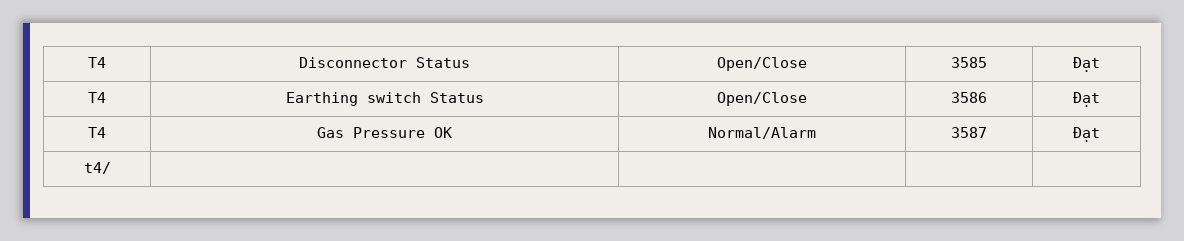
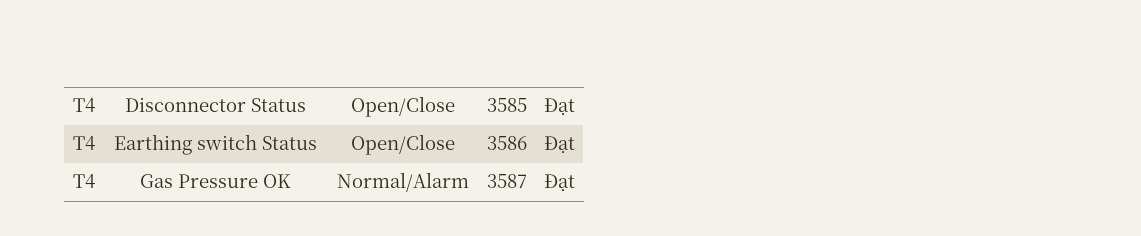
[83,162,111,174] // t4/ | | | | -> (575, 183) none

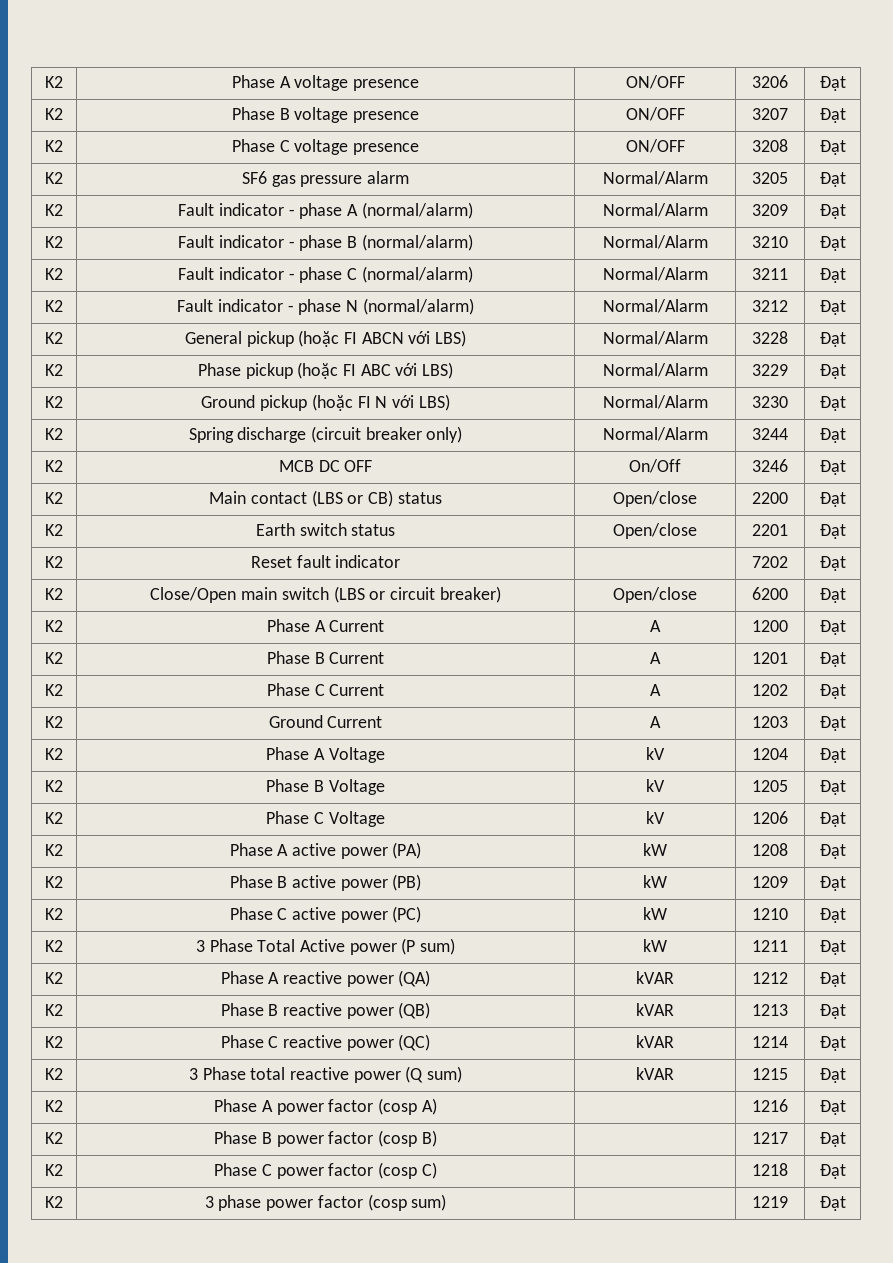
[73,98,95,112] [125,97,306,112] [350,96,455,117] [486,98,527,112] [544,98,575,116] [73,136,95,150] [114,134,317,155] [350,134,455,155] [486,136,527,150] [544,136,575,154] [73,174,95,188] [140,174,291,188] [336,172,469,192] [486,174,527,188] [544,174,575,192] T4 | Disconnector Status | Open/Close | 3585 | Đạt // T4 | Earthing switch Status | Open/Close | 3586 | Đạt // T4 | Gas Pressure OK | Normal/Alarm | 3587 | Đạt -> [45,76,63,88] [231,75,420,91] [625,75,685,89] [752,75,788,88] [819,76,846,91] [45,108,63,120] [231,107,420,123] [625,107,685,121] [752,108,788,120] [819,108,846,123] [45,140,63,152] [231,139,420,155] [625,139,685,153] [752,139,788,152] [819,140,846,155] [45,172,63,184] [241,171,410,187] [602,171,708,185] [752,172,788,184] [819,172,846,187] [45,204,63,216] [178,202,473,219] [602,203,708,217] [752,204,788,216] [819,204,846,219] [45,236,63,248] [178,234,473,251] [602,235,708,249] [752,236,788,248] [819,236,846,251] [45,268,63,280] [178,266,473,283] [602,267,708,281] [752,268,788,280] [819,268,846,283] [45,300,63,312] [177,298,474,315] [602,299,708,313] [752,300,788,312] [819,300,846,315] [45,332,63,344] [184,330,467,347] [602,331,708,345] [752,331,788,344] [819,332,846,347] [45,364,63,376] [197,362,454,379] [602,363,708,377] [752,364,788,376] [819,364,846,379] [45,396,63,408] [201,394,450,411] [602,395,708,409] [752,396,788,408] [819,396,846,411] [45,428,63,440] [188,426,463,443] [602,427,708,441] [752,428,788,440] [819,428,846,443] [45,460,63,472] [278,460,373,472] [629,459,681,473] [752,459,788,472] [819,460,846,475] [45,492,63,504] [209,490,442,507] [613,491,697,507] [752,492,788,504] [819,492,846,507] [45,524,63,536] [255,523,396,536] [613,523,697,539] [752,524,788,536] [819,524,846,539] [45,556,63,568] [250,555,401,568] [752,556,788,568] [819,556,846,571] [45,588,63,600] [150,586,501,603] [613,587,697,603] [752,587,788,600] [819,588,846,603] [45,620,63,632] [266,619,385,632] [650,620,661,632] [752,620,788,632] [819,620,846,635] [45,652,63,664] [266,651,385,664] [650,652,661,664] [752,652,788,664] [819,652,846,667] [45,684,63,696] [266,683,385,696] [650,684,661,696] [752,684,788,696] [819,684,846,699] [45,716,63,728] [268,715,383,728] [650,716,661,728] [752,716,788,728] [819,716,846,731] [45,748,63,760] [266,747,385,763] [646,747,665,760] [752,748,788,760] [819,748,846,763] [45,780,63,792] [266,779,385,795] [646,779,665,792] [752,780,788,792] [819,780,846,795] [45,812,63,824] [266,811,385,827] [646,811,665,824] [752,811,788,824] [819,812,846,827] [45,844,63,856] [229,842,422,859] [643,843,667,856] [752,843,788,856] [819,844,846,859] [45,876,63,888] [229,874,422,891] [643,875,667,888] [752,876,788,888] [819,876,846,891] [45,908,63,920] [229,906,422,923] [643,907,667,920] [752,908,788,920] [819,908,846,923] [45,940,63,952] [195,938,456,955] [643,939,667,952] [752,940,788,952] [819,940,846,955] [45,972,63,984] [220,970,431,987] [636,971,674,984] [752,972,788,984] [819,972,846,987] [45,1004,63,1016] [220,1002,431,1019] [636,1003,674,1016] [752,1004,788,1016] [819,1004,846,1019] [45,1036,63,1048] [220,1034,431,1051] [636,1035,674,1048] [752,1036,788,1048] [819,1036,846,1051] [45,1068,63,1080] [188,1066,463,1083] [636,1067,674,1080] [752,1068,788,1080] [819,1068,846,1083] [45,1100,63,1112] [214,1098,437,1115] [752,1099,788,1112] [819,1100,846,1115] [45,1132,63,1144] [214,1130,437,1147] [752,1132,788,1144] [819,1132,846,1147] [45,1164,63,1176] [214,1162,437,1179] [752,1163,788,1176] [819,1164,846,1179] [45,1196,63,1208] [204,1194,447,1211] [752,1196,788,1208] [819,1196,846,1211] K2 | Phase A voltage presence | ON/OFF | 3206 | Đạt // K2 | Phase B voltage presence | ON/OFF | 3207 | Đạt // K2 | Phase C voltage presence | ON/OFF | 3208 | Đạt // K2 | SF6 gas pressure alarm | Normal/Alarm | 3205 | Đạt // K2 | Fault indicator - phase A (normal/alarm) | Normal/Alarm | 3209 | Đạt // K2 | Fault indicator - phase B (normal/alarm) | Normal/Alarm | 3210 | Đạt // K2 | Fault indicator - phase C (normal/alarm) | Normal/Alarm | 3211 | Đạt // K2 | Fault indicator - phase N (normal/alarm) | Normal/Alarm | 3212 | Đạt // K2 | General pickup (hoặc FI ABCN với LBS) | Normal/Alarm | 3228 | Đạt // K2 | Phase pickup (hoặc FI ABC với LBS) | Normal/Alarm | 3229 | Đạt // K2 | Ground pickup (hoặc FI N với LBS) | Normal/Alarm | 3230 | Đạt // K2 | Spring discharge (circuit breaker only) | Normal/Alarm | 3244 | Đạt // K2 | MCB DC OFF | On/Off | 3246 | Đạt // K2 | Main contact (LBS or CB) status | Open/close | 2200 | Đạt // K2 | Earth switch status | Open/close | 2201 | Đạt // K2 | Reset fault indicator | | 7202 | Đạt // K2 | Close/Open main switch (LBS or circuit breaker) | Open/close | 6200 | Đạt // K2 | Phase A Current | A | 1200 | Đạt // K2 | Phase B Current | A | 1201 | Đạt // K2 | Phase C Current | A | 1202 | Đạt // K2 | Ground Current | A | 1203 | Đạt // K2 | Phase A Voltage | kV | 1204 | Đạt // K2 | Phase B Voltage | kV | 1205 | Đạt // K2 | Phase C Voltage | kV | 1206 | Đạt // K2 | Phase A active power (PA) | kW | 1208 | Đạt // K2 | Phase B active power (PB) | kW | 1209 | Đạt // K2 | Phase C active power (PC) | kW | 1210 | Đạt // K2 | 3 Phase Total Active power (P sum) | kW | 1211 | Đạt // K2 | Phase A reactive power (QA) | kVAR | 1212 | Đạt // K2 | Phase B reactive power (QB) | kVAR | 1213 | Đạt // K2 | Phase C reactive power (QC) | kVAR | 1214 | Đạt // K2 | 3 Phase total reactive power (Q sum) | kVAR | 1215 | Đạt // K2 | Phase A power factor (cosp A) | | 1216 | Đạt // K2 | Phase B power factor (cosp B) | | 1217 | Đạt // K2 | Phase C power factor (cosp C) | | 1218 | Đạt // K2 | 3 phase power factor (cosp sum) | | 1219 | Đạt

